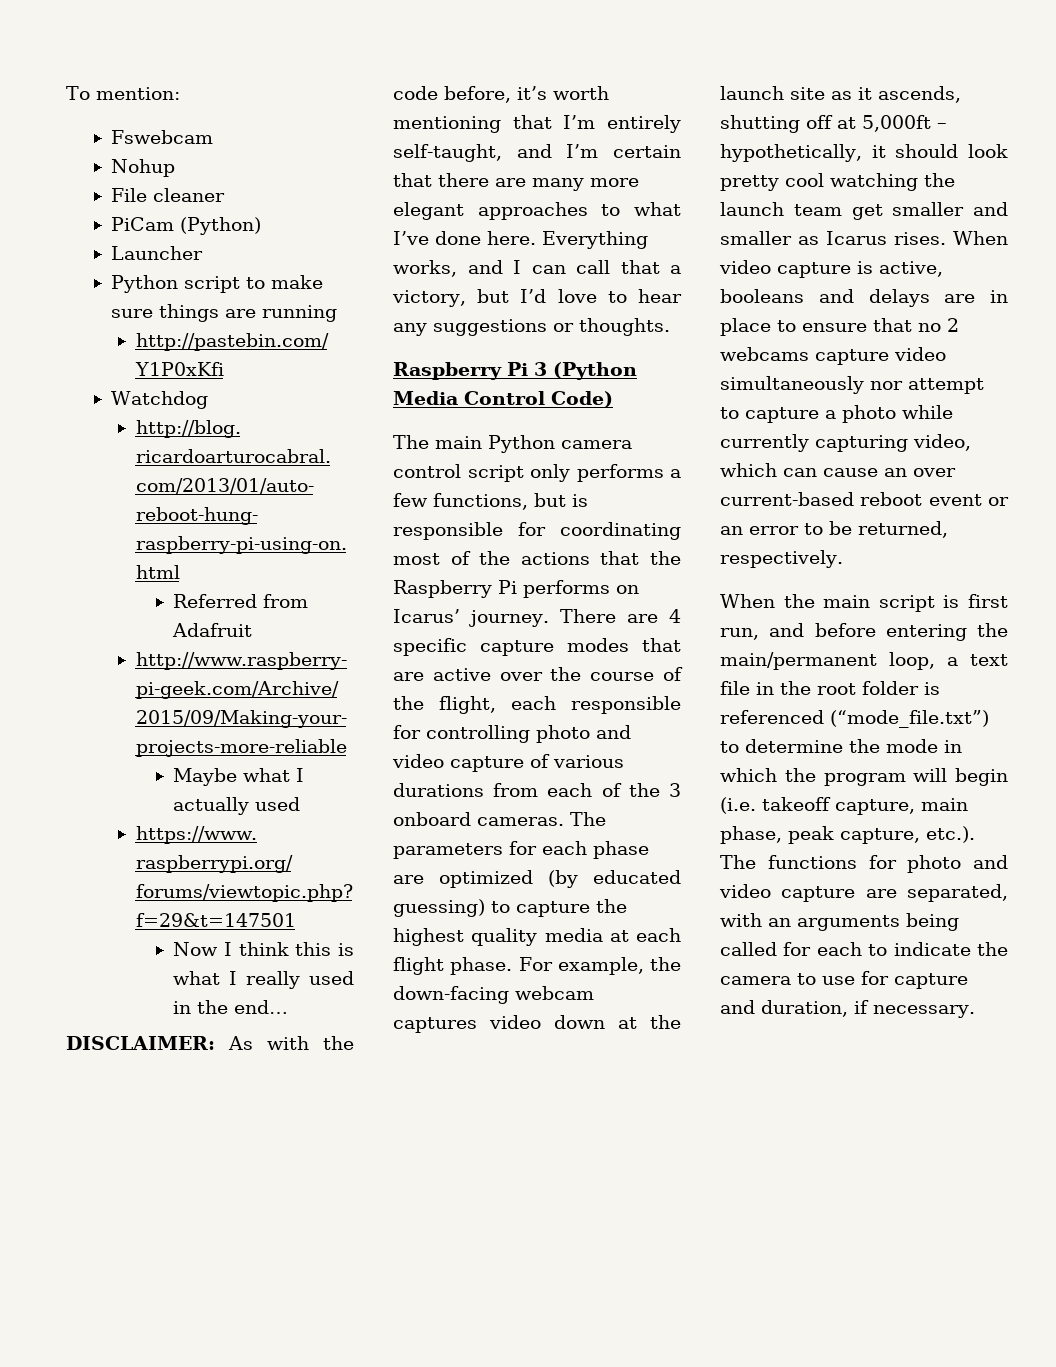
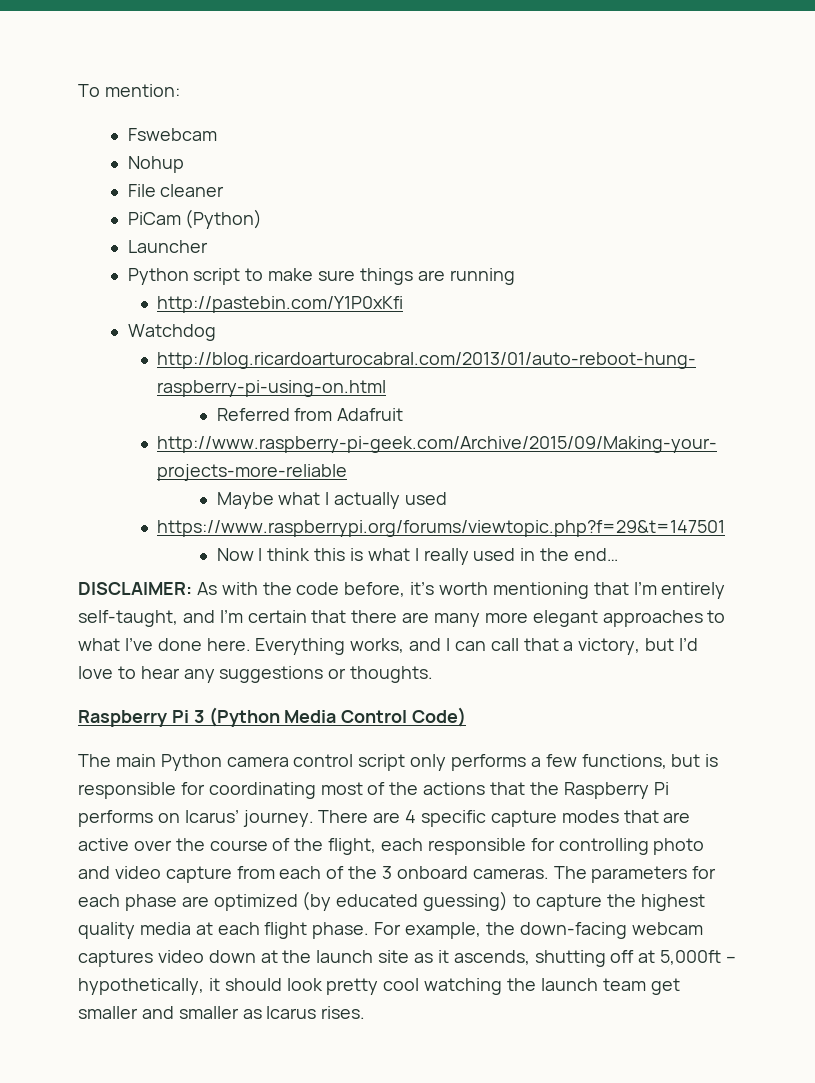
[530,754,624,768] [393,783,484,797] of various durations -> (232, 874) none
[953,231,1008,245] [719,260,943,278] [720,289,1008,307] [720,318,959,336] [720,347,946,365] [720,376,984,394] [720,405,953,423] [720,434,971,452] [720,463,956,477] [720,492,1009,506] [720,521,948,538] [720,550,843,568] [720,594,1008,612] [720,623,1008,641] [720,652,1008,670] [720,681,940,695] [720,710,989,728] [720,739,962,753] [720,768,1008,786] [720,797,968,815] [720,826,975,844] [720,855,1008,873] [719,884,1008,902] [720,913,959,931] [720,942,1008,956] [720,971,968,989] [720,1000,975,1018] When video capture is active, booleans and delays are in place to ensure that no 2 webcams capture video simultaneously nor attempt to capture a photo while currently capturing video, which can cause an over current-based reboot event or an error to be returned, respectively. // When the main script is first run, and before entering the main/permanent loop, a text file in the root folder is referenced (“mode_file.txt”) to determine the mode in which the program will begin (i.e. takeoff capture, main phase, peak capture, etc.). The functions for photo and video capture are separated, with an arguments being called for each to indicate the camera to use for capture and duration, if necessary. -> (366, 1012) none

